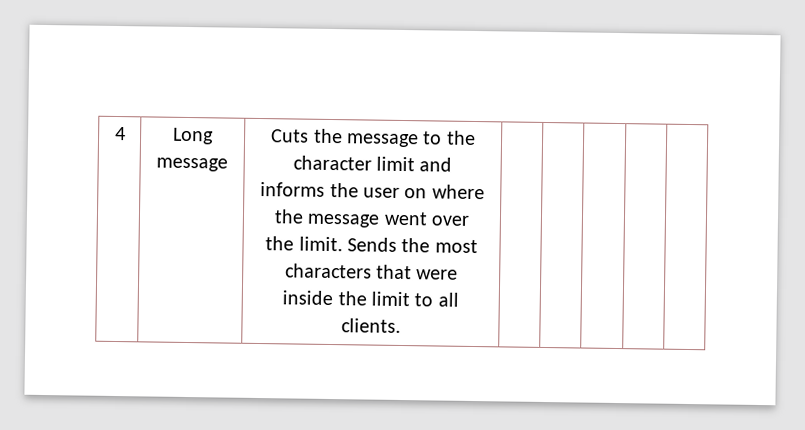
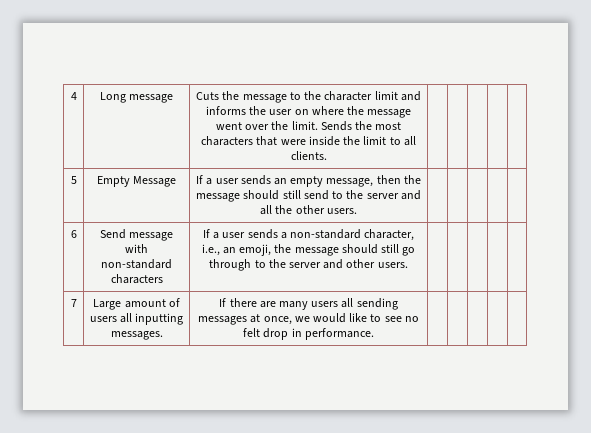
(401, 325) none -> [70,176,77,184] [96,176,177,187] [196,175,421,187] [196,190,421,202] [260,205,357,215] [70,230,77,238] [99,229,174,241] [125,244,148,253] [101,259,172,269] [110,274,163,284] [202,229,415,241] [201,244,416,256] [209,259,408,271] [70,299,77,307] [93,298,180,310] [89,313,184,325] [110,331,163,340] [219,298,398,310] [198,313,419,325] [243,328,374,340] // 5 | Empty Message | If a user sends an empty message, then the message should still send to the server and all the other users. | | | | | // 6 | Send message with non-standard characters | If a user sends a non-standard character, i.e., an emoji, the message should still go through to the server and other users. | | | | | // 7 | Large amount of users all inputting messages. | If there are many users all sending messages at once, we would like to see no felt drop in performance. | | | | |

